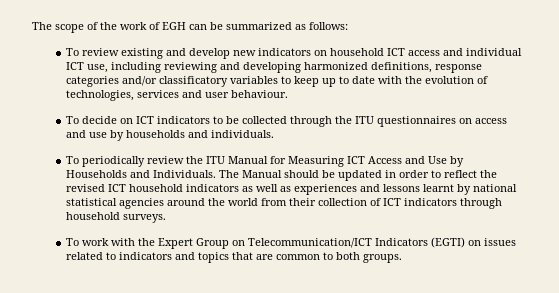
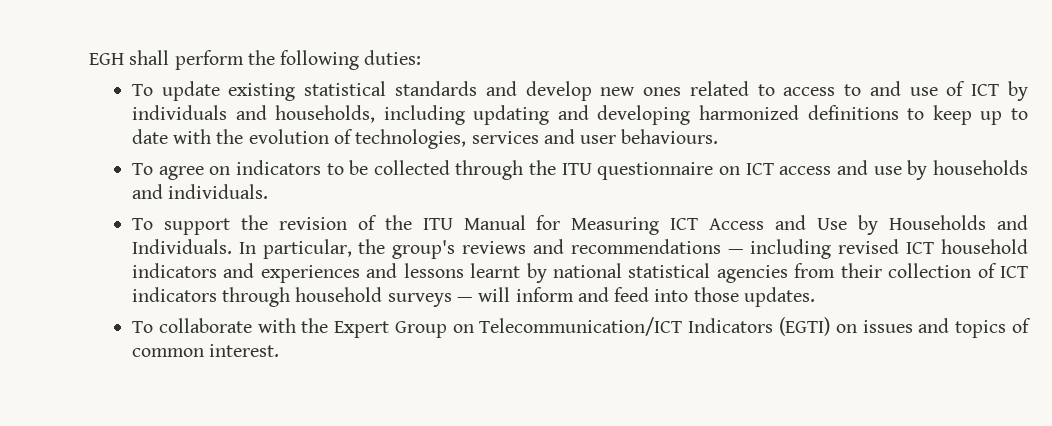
[32,22,348,33] [65,48,522,59] [65,62,482,73] [65,76,278,87] The scope of the work of EGH can be summarized as follows: // To review existing and develop new indicators on household ICT access and individual ICT use, including reviewing and developing harmonized definitions, response categories and/or classificatory variables -> [89,50,422,70] [131,81,1028,101] [131,105,899,125] EGH shall perform the following duties: // To update existing statistical standards and develop new ones related to access to and use of ICT by individuals and households, including updating and developing harmonized definitions
[230,90,288,98] [65,116,154,124] behaviour. // To decide on ICT -> [621,129,719,144] [131,163,231,180] behaviours. // To agree on
[376,116,472,127] questionnaires on -> [597,162,774,180] questionnaire on ICT
[81,156,184,167] periodically review -> [163,215,377,235] support the revision of
[218,170,497,181] The Manual should be updated in order to reflect the -> [238,239,832,259] In particular, the group's reviews and recommendations — including
[241,184,291,192] as well as -> [223,263,255,278] and
[166,198,258,206] around the world -> (788, 274) none
[122,214,166,223] [65,238,109,246] surveys. // To work -> [387,287,815,307] [131,318,252,333] surveys — will inform and feed into those updates. // To collaborate
[65,252,402,263] related to indicators and topics that are common to both groups. -> [918,318,1031,338] [131,344,280,357] and topics of common interest.

